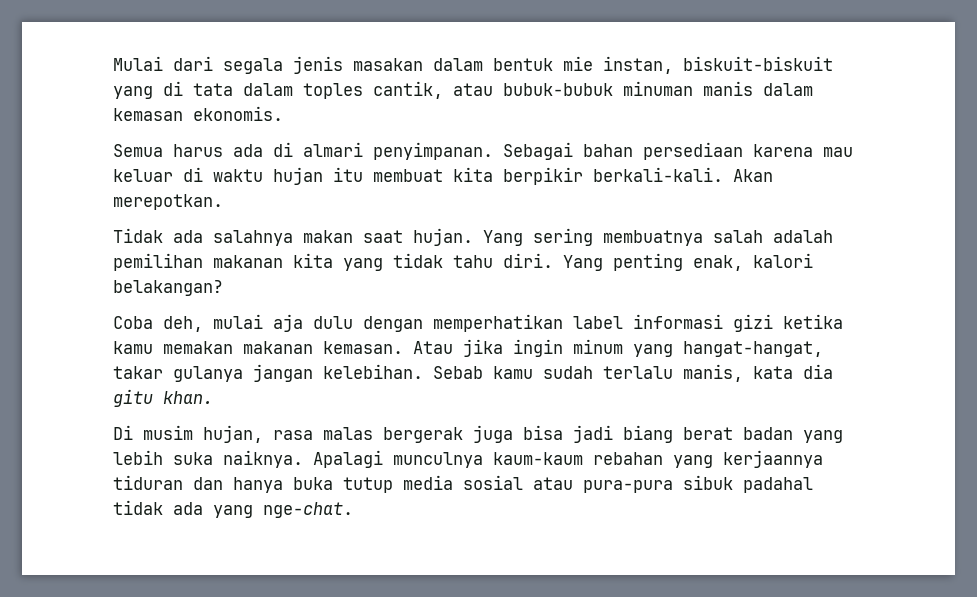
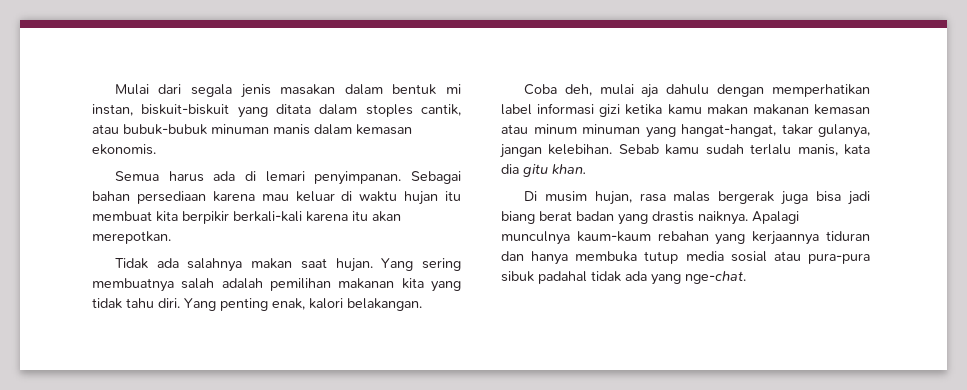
[563,56,593,71] mie -> [446,84,462,94] mi
[163,81,363,99] di tata dalam toples -> [276,104,413,117] ditata dalam stoples
[303,142,363,157] almari -> [265,171,305,182] lemari
[593,167,773,182] berkali-kali. Akan -> [233,211,401,222] berkali-kali karena itu akan
[113,280,223,296] belakangan? -> [347,298,422,311] belakangan.
[313,316,353,329] dulu -> [666,84,710,95] dahulu
[163,339,623,357] memakan makanan kemasan. Atau jika ingin minum -> [706,104,870,115] [501,124,640,134] makan makanan kemasan atau minum minuman
[173,366,243,382] gulanya -> [818,124,870,138] gulanya,
[113,450,213,465] lebih suka -> [652,211,694,222] drastis
[293,477,333,490] buka -> [575,251,638,262] membuka

